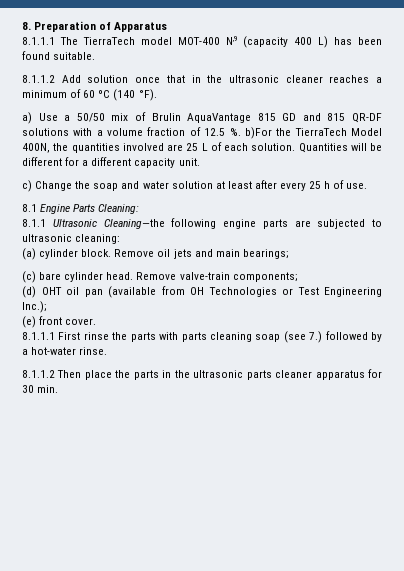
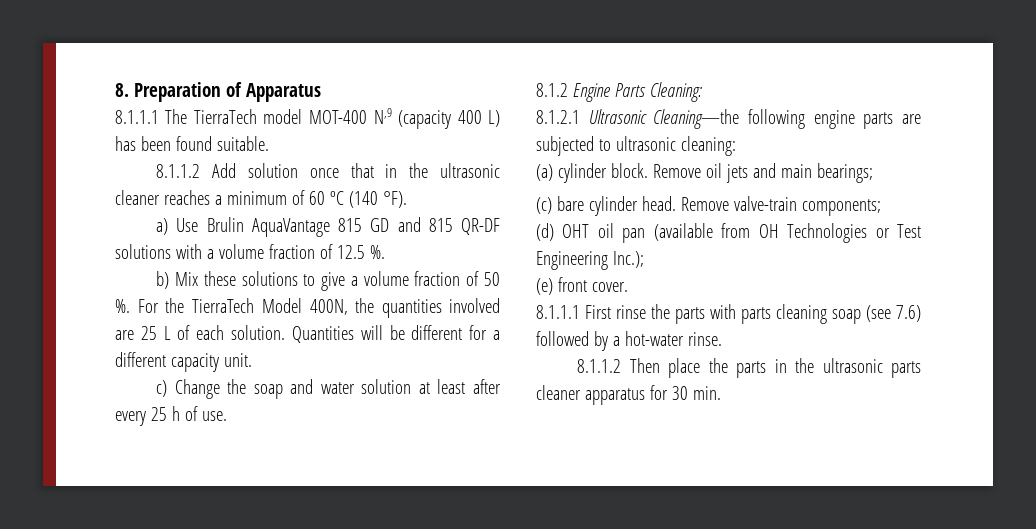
[64,112,146,122] a 50/50 mix of -> (199, 225) none
[244,127,272,139] b)For -> [156,271,501,291] [115,299,159,313] // b) Mix these solutions to give a volume fraction of 50 %. For
[22,204,37,212] 8.1 -> [536,83,568,97] 8.1.2
[22,219,46,227] 8.1.1 -> [536,110,580,124] 8.1.2.1
[309,331,323,343] 7.) -> [896,305,921,322] 7.6)

